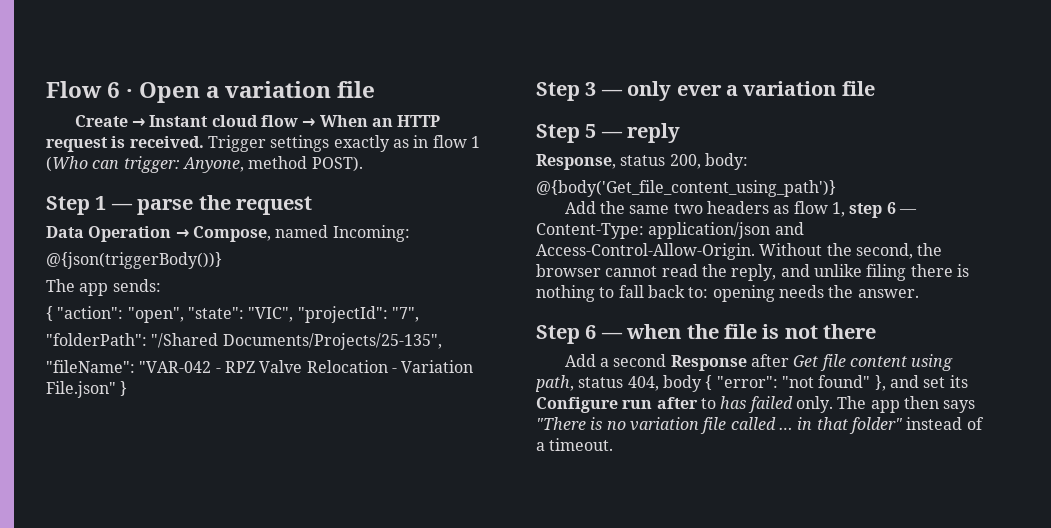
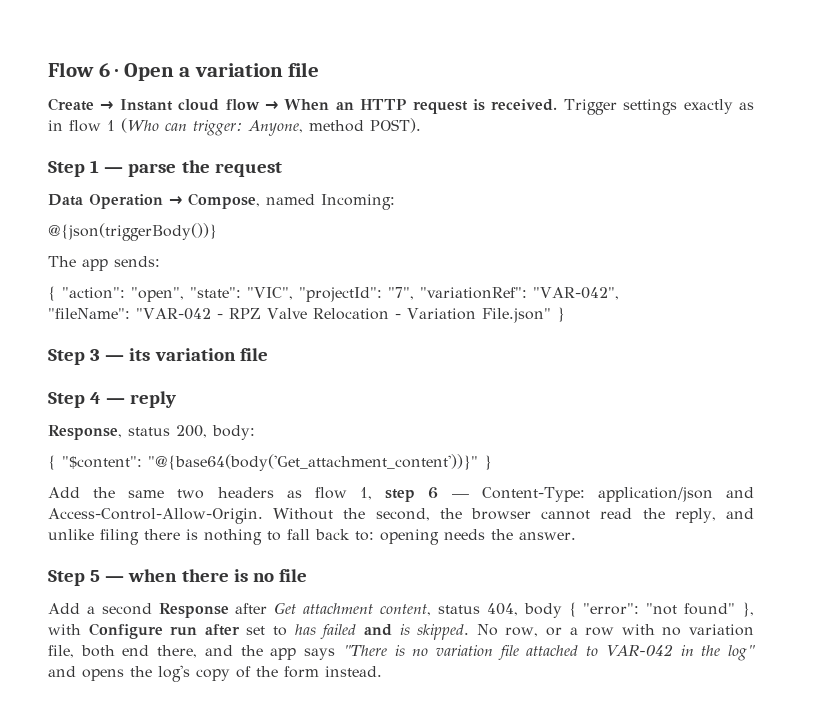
[46,333,442,350] // "folderPath": "/Shared Documents/Projects/25-135", -> [420,287,619,300] "variationRef": "VAR-042",
[627,81,738,101] only ever a -> [129,348,151,361] its
[585,124,597,138] 5 -> [90,392,102,404] 4
[536,180,836,197] @{body('Get_file_content_using_path')} -> [48,454,492,471] { "$content": "@{base64(body('Get_attachment_content'))}" }
[585,325,597,339] 6 -> [90,570,101,582] 5
[686,324,877,339] the file is not there -> [181,569,307,582] there is no file
[819,354,954,371] [535,375,574,392] file content using path, -> [303,603,432,616] attachment content,
[889,375,968,388] and set its -> [48,624,81,635] with
(698, 403) none -> [246,626,266,635] set
[795,396,939,413] only. The app then -> [363,624,754,640] [48,645,297,660] and is skipped. No row, or a row with no variation file, both end there, and the app
[730,417,984,434] [536,438,614,451] called … in that folder" instead of a timeout. -> [526,644,756,661] [48,665,382,682] attached to VAR-042 in the log" and opens the log's copy of the form instead.

